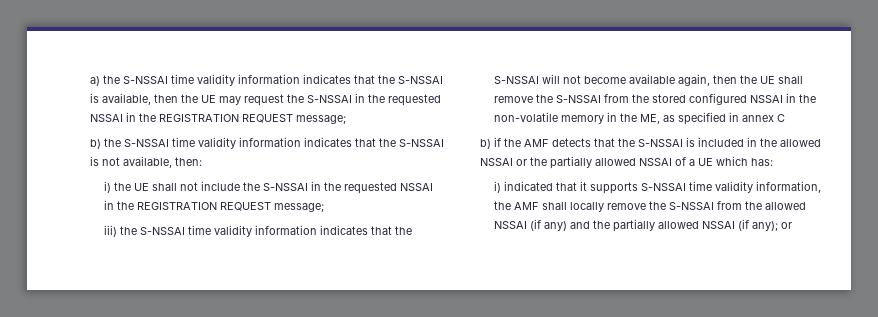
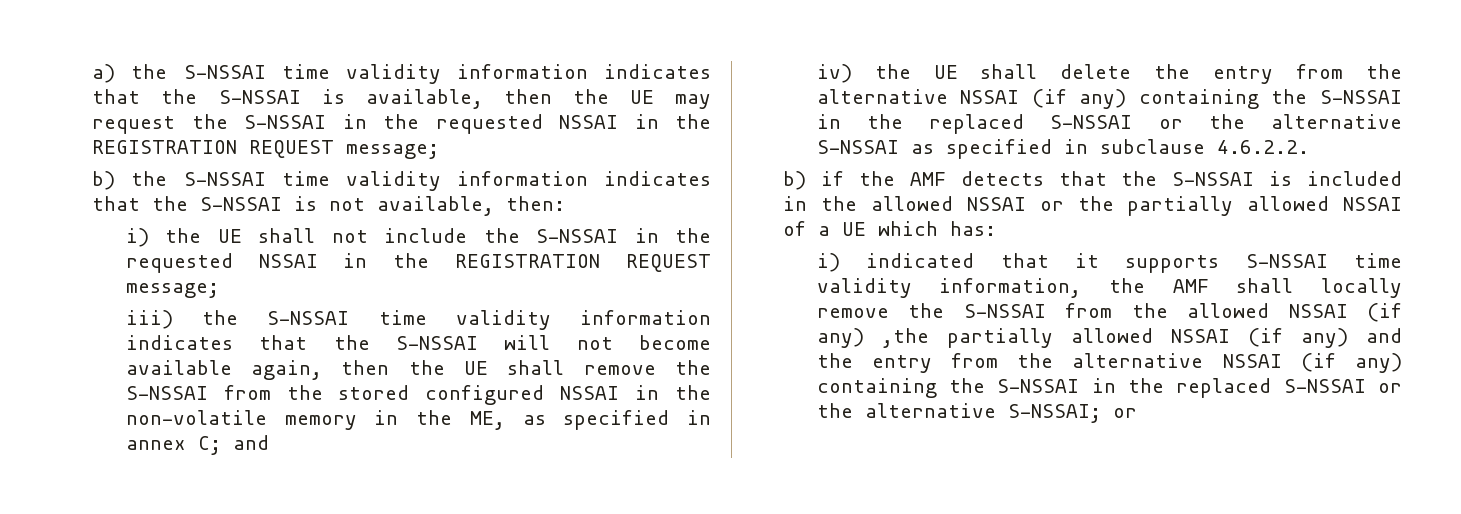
[776,114,785,122] C -> [197,435,269,455] [816,64,1402,84] [816,89,1402,109] [816,114,1402,134] [816,139,1309,159] C; and // iv) the UE shall delete the entry from the alternative NSSAI (if any) containing the S-NSSAI in the replaced S-NSSAI or the alternative S-NSSAI as specified in subclause 4.6.2.2.
[569,220,610,229] and the -> [881,328,929,348] ,the
[751,221,778,231] any); -> [1300,328,1402,348] [816,353,1402,373] [816,378,1402,398] [816,403,1101,423] any) and the entry from the alternative NSSAI (if any) containing the S-NSSAI in the replaced S-NSSAI or the alternative S-NSSAI;

